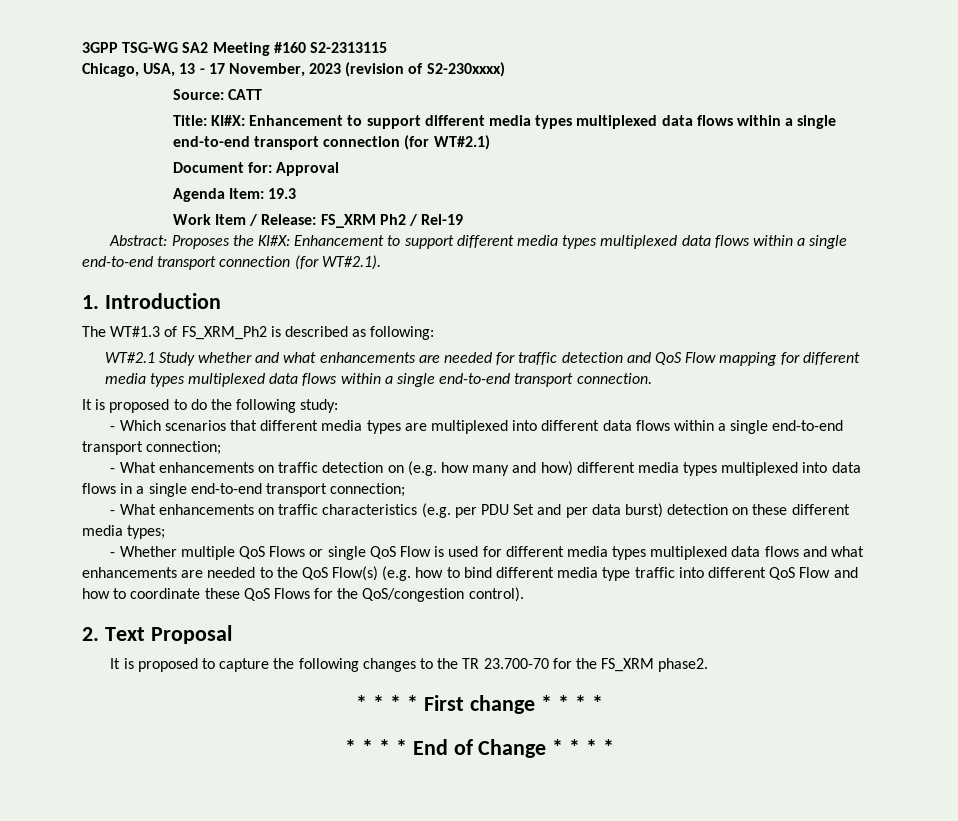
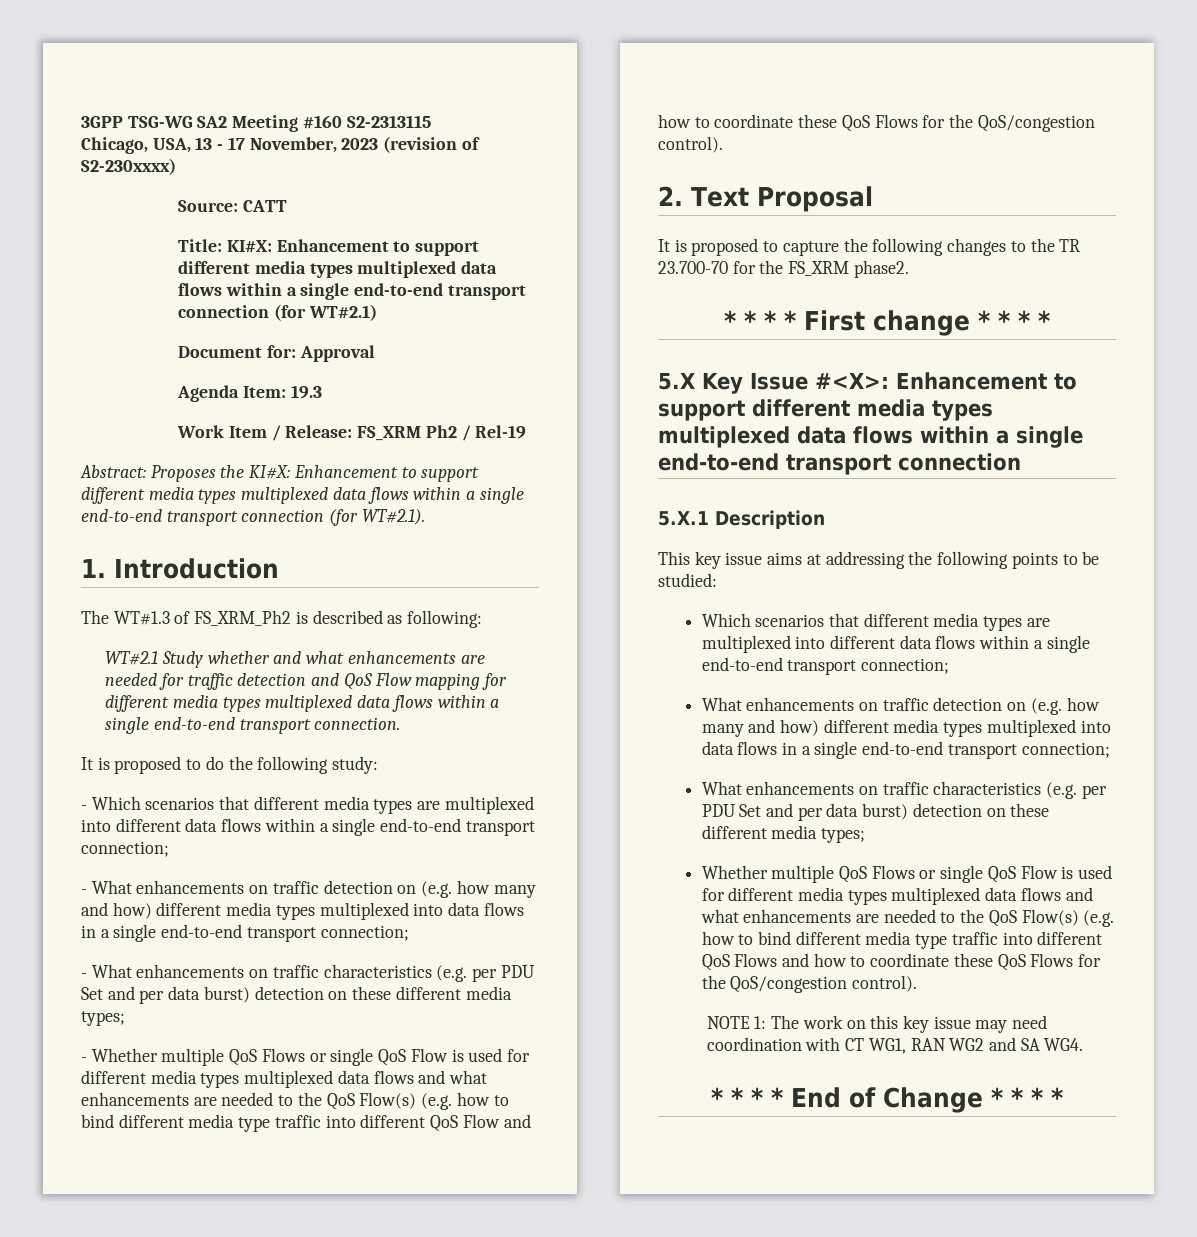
(603, 703) none -> [658,372,1077,394] [658,399,993,421] [658,426,1083,448] [658,453,1021,475] [658,510,825,529] [658,551,1100,569] [658,573,717,587] [701,613,1050,631] [701,635,1090,653] [701,657,950,675] [701,697,1100,715] [701,719,1111,737] [701,741,1110,759] [701,781,1107,799] [701,803,1050,821] [701,825,866,843] [701,865,1113,883] [701,887,1093,905] [700,909,1115,927] [701,931,1103,949] [701,953,1102,971] [701,975,918,993] [706,1015,1048,1033] [706,1037,1084,1054] // 5.X Key Issue #<X>: Enhancement to support different media types multiplexed data flows within a single end-to-end transport connection // 5.X.1 Description // This key issue aims at addressing the following points to be studied: // Which scenarios that different media types are multiplexed into different data flows within a single end-to-end transport connection; // What enhancements on traffic detection on (e.g. how many and how) different media types multiplexed into data flows in a single end-to-end transport connection; // What enhancements on traffic characteristics (e.g. per PDU Set and per data burst) detection on these different media types; // Whether multiple QoS Flows or single QoS Flow is used for different media types multiplexed data flows and what enhancements are needed to the QoS Flow(s) (e.g. how to bind different media type traffic into different QoS Flows and how to coordinate these QoS Flows for the QoS/congestion control). // NOTE 1: The work on this key issue may need coordination with CT WG1, RAN WG2 and SA WG4.

